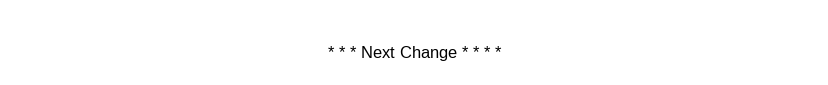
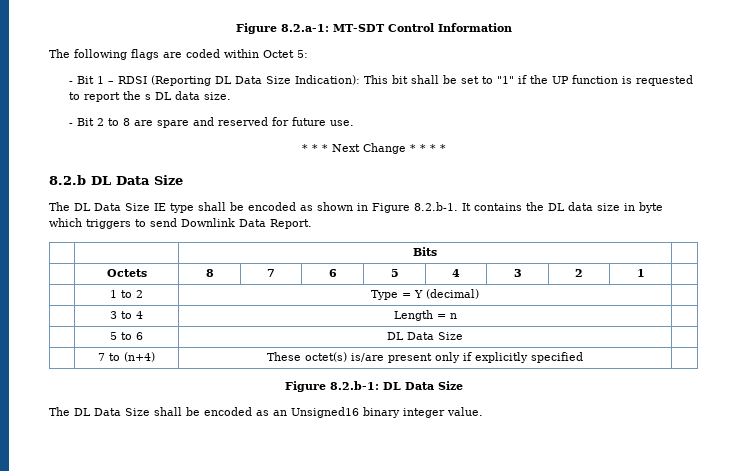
(327, 52) none -> [235,23,512,34] [49,49,308,60] [69,75,694,86] [69,91,232,102] [69,117,355,128] Figure 8.2.a-1: MT-SDT Control Information // The following flags are coded within Octet 5: // - Bit 1 – RDSI (Reporting DL Data Size Indication): This bit shall be set to "1" if the UP function is requested to report the s DL data size. // - Bit 2 to 8 are spare and reserved for future use. //
(502, 52) none -> [49,175,183,185] [49,202,663,213] [49,218,312,229] [413,247,437,256] [106,269,147,277] [205,269,214,277] [267,269,275,277] [328,269,337,277] [390,269,399,277] [452,269,460,277] [513,269,522,277] [575,269,583,277] [636,269,645,277] [110,290,143,298] [371,289,479,300] [110,311,143,319] [393,310,457,321] [110,332,143,340] [387,332,463,340] [98,352,155,362] [267,352,583,363] [284,381,463,392] [49,407,483,418] // 8.2.b DL Data Size // The DL Data Size IE type shall be encoded as shown in Figure 8.2.b-1. It contains the DL data size in byte which triggers to send Downlink Data Report. // | | Bits | // | Octets | 8 | 7 | 6 | 5 | 4 | 3 | 2 | 1 | // | 1 to 2 | Type = Y (decimal) | // | 3 to 4 | Length = n | // | 5 to 6 | DL Data Size | // | 7 to (n+4) | These octet(s) is/are present only if explicitly specified | // Figure 8.2.b-1: DL Data Size // The DL Data Size shall be encoded as an Unsigned16 binary integer value.

